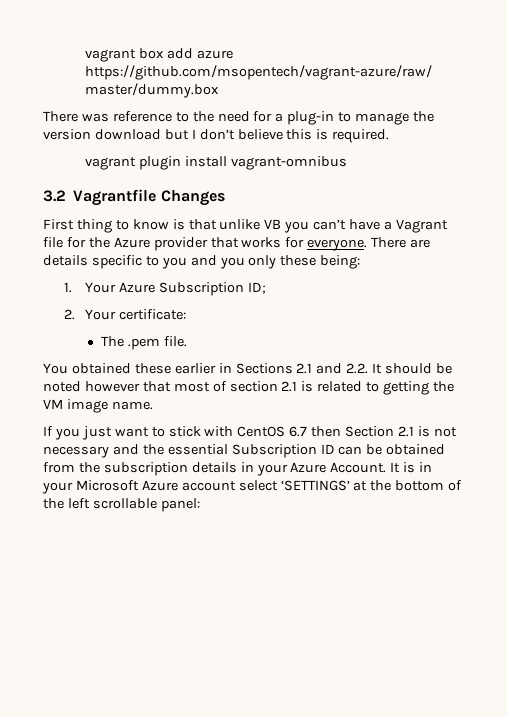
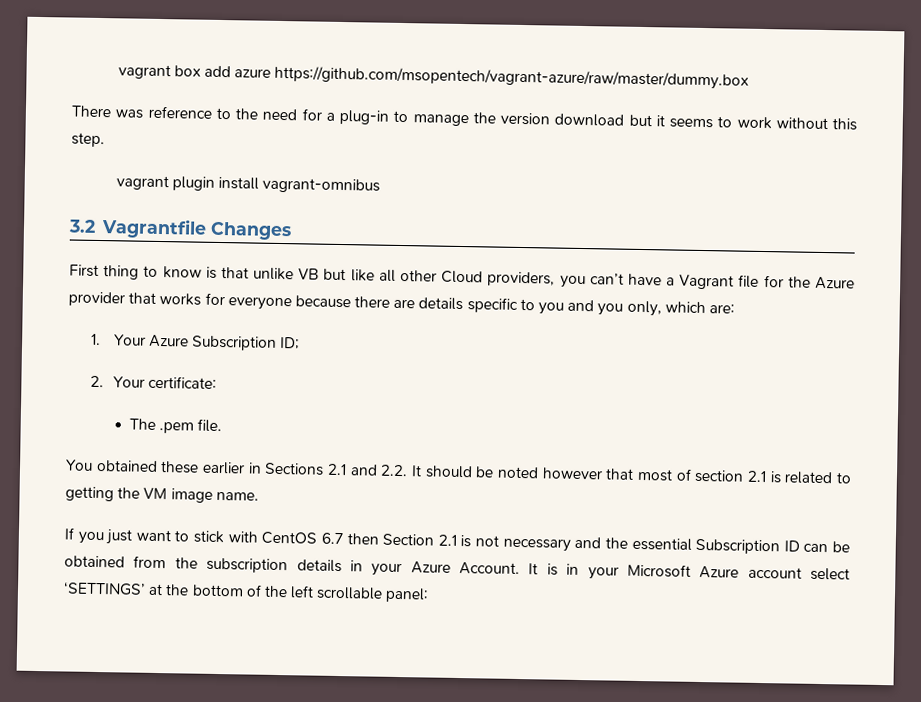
[191,129,390,143] I don’t believe this is required. -> [655,115,857,131] [71,132,105,148] it seems to work without this step.
(282, 224) none -> [323,268,556,287] but like all other Cloud providers,
[307,237,407,251] everyone. There -> [227,295,391,311] everyone because there
[248,255,361,269] only these being: -> [626,300,735,317] only, which are:

